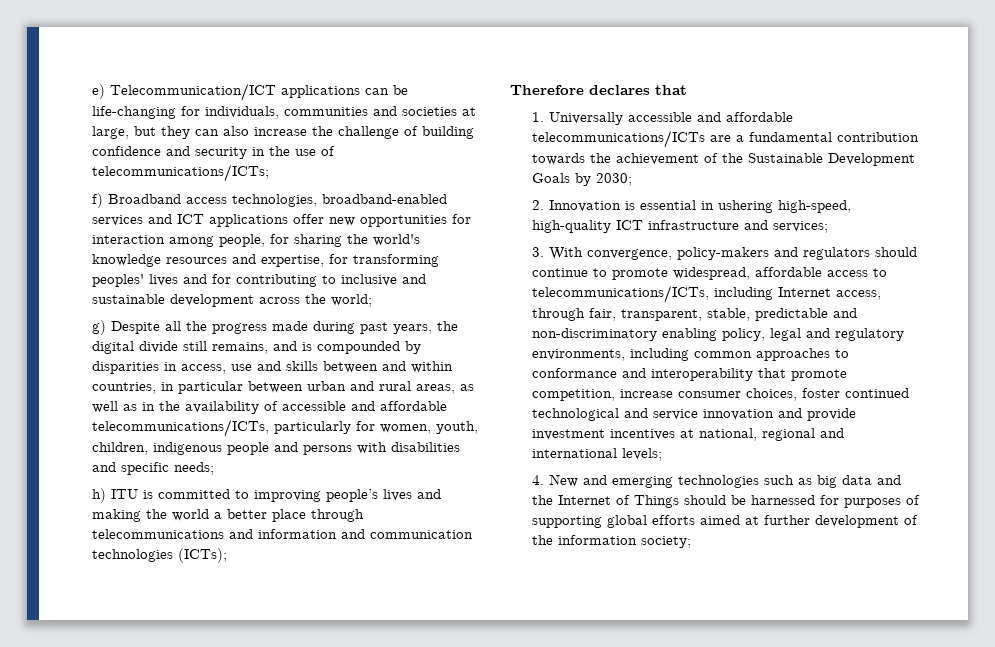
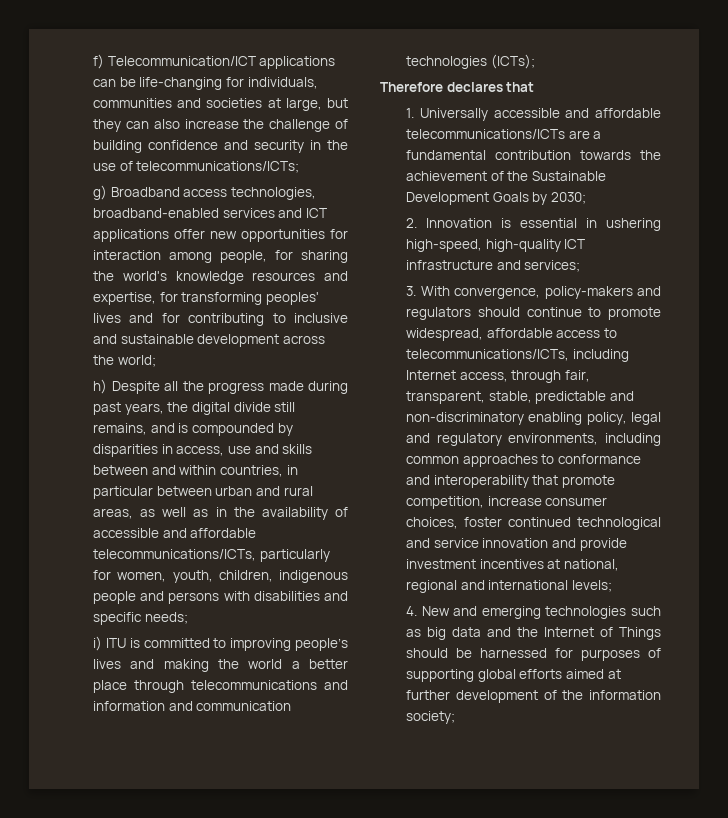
[91,84,105,99] e) -> [93,54,105,69] f)
[91,193,103,208] f) -> [93,185,108,200] g)
[91,320,106,335] g) -> [93,379,108,394] h)
[91,488,106,503] h) -> [93,636,103,651] i)

